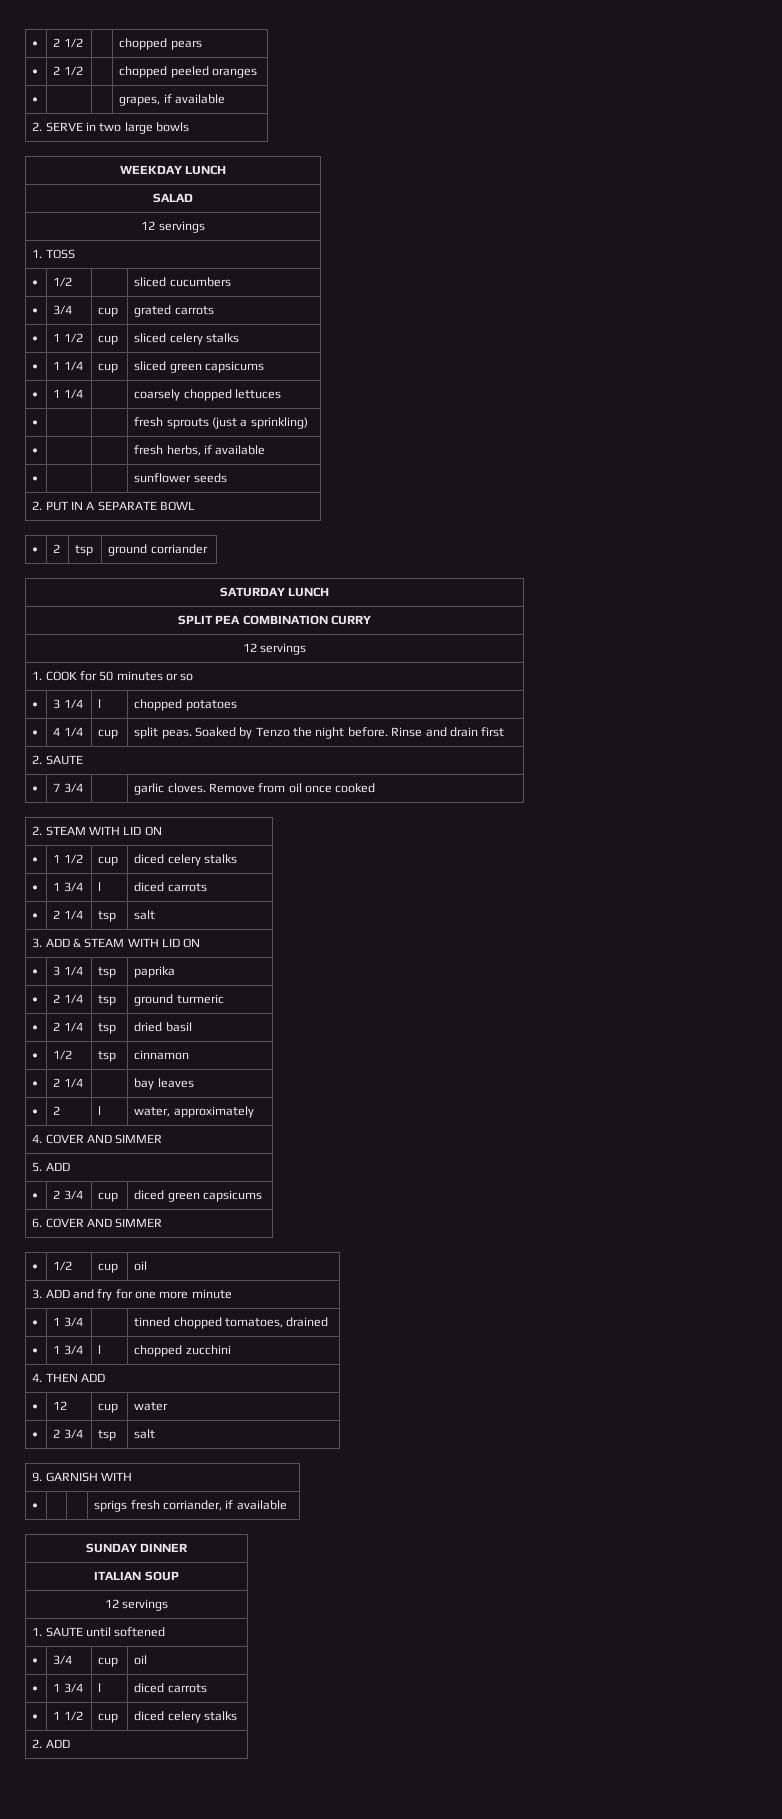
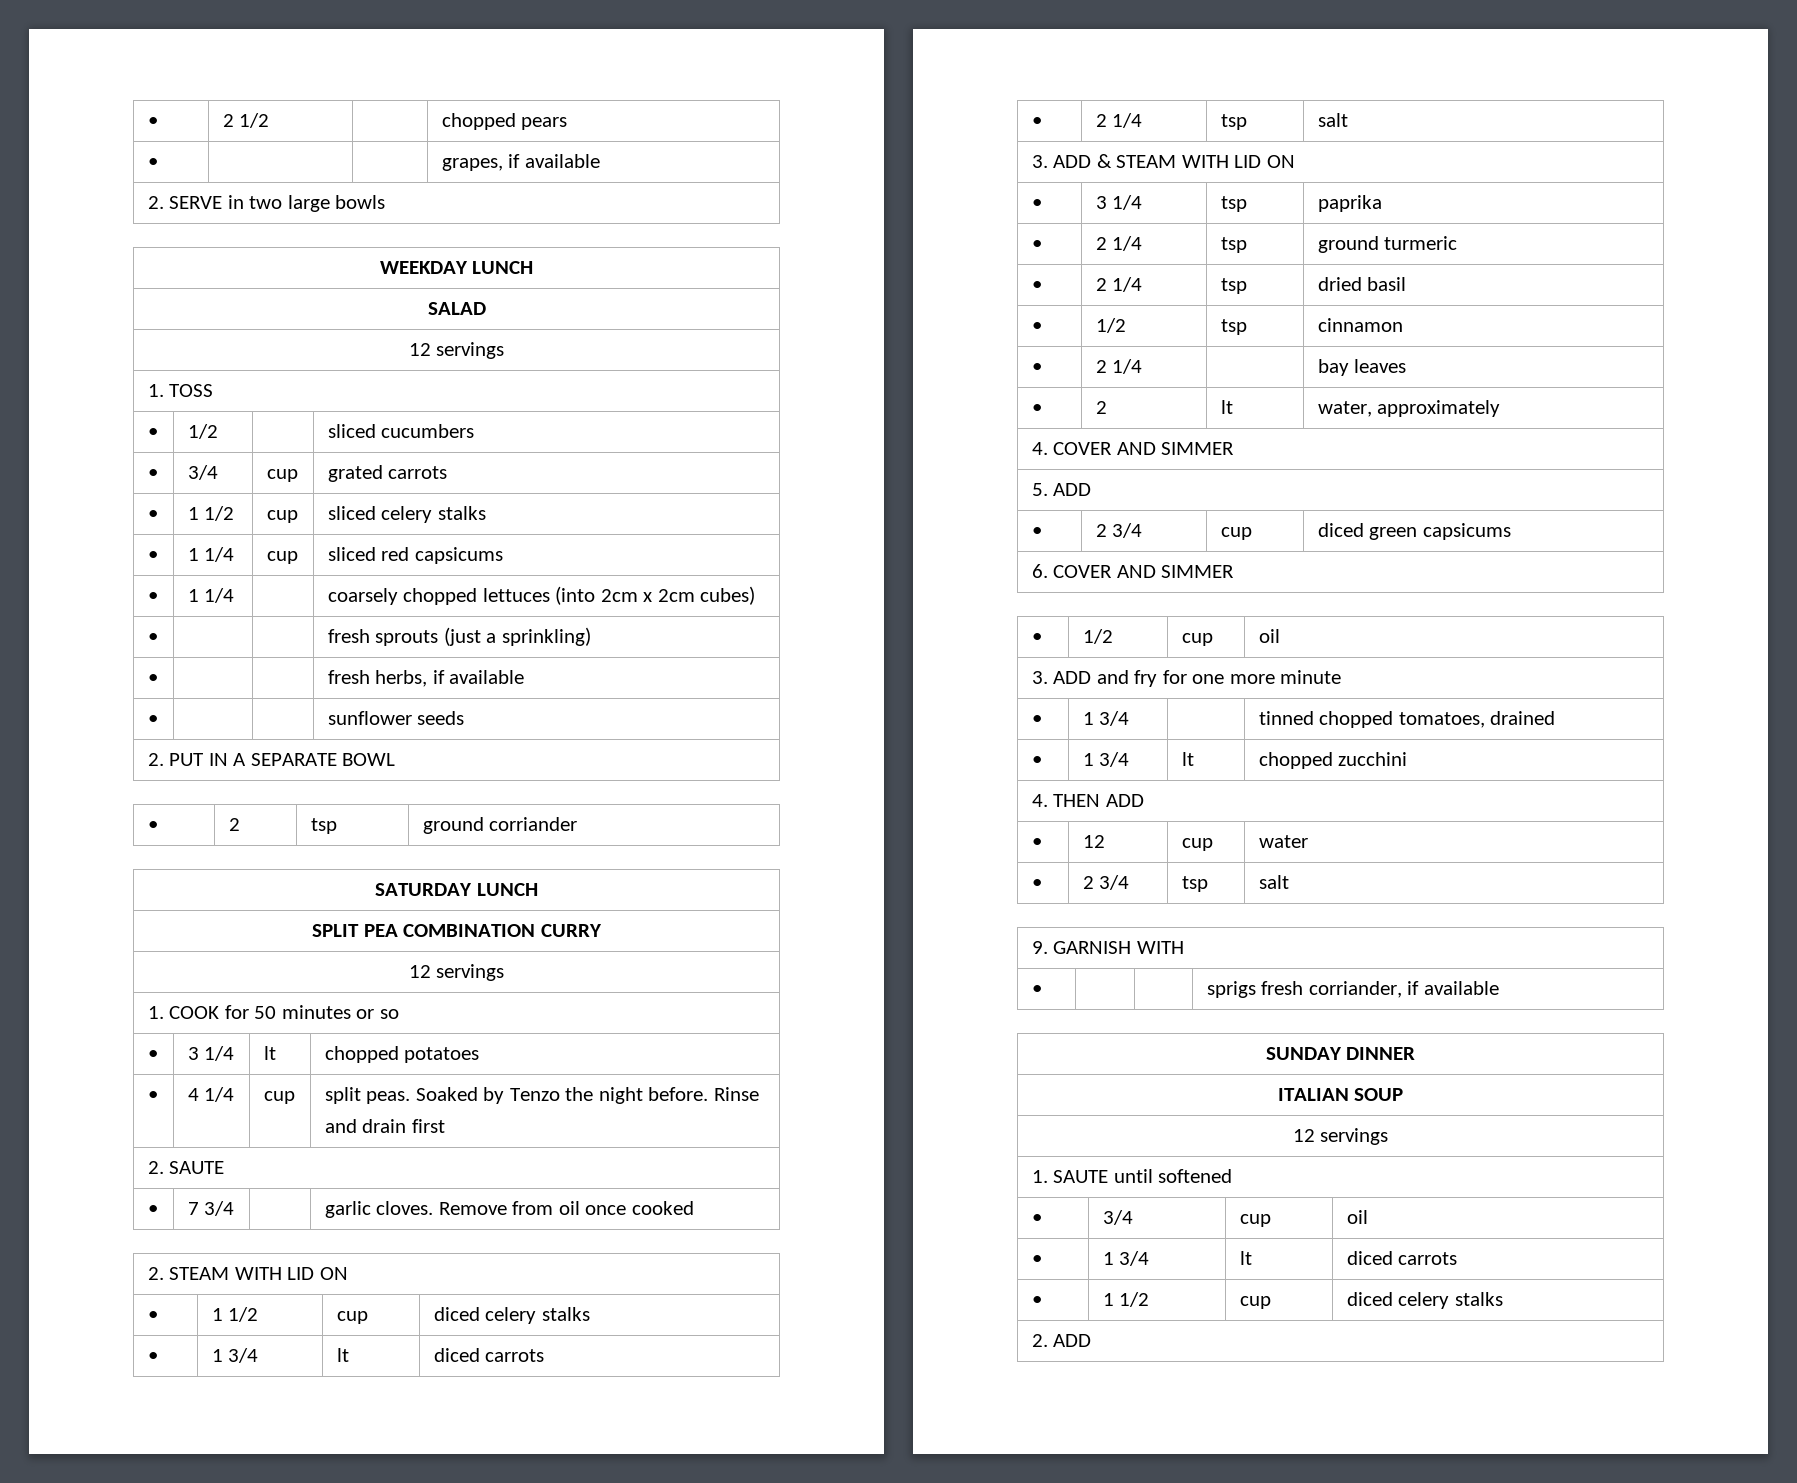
[32,69,39,75] [53,66,83,76] [119,66,257,78] // • | 2 1/2 | | chopped peeled oranges -> (568, 123) none
[169,363,202,373] green -> [381,547,410,561] red
(281, 394) none -> [555,586,756,605] (into 2cm x 2cm cubes)
[98,699,102,708] l -> [263,1046,276,1060] lt
[98,882,102,891] l -> [336,1348,349,1362] lt
[98,1106,102,1115] l -> [1220,400,1233,414] lt
[98,1345,102,1354] l -> [1181,752,1194,766] lt
[98,1683,102,1692] l -> [1239,1251,1252,1265] lt

